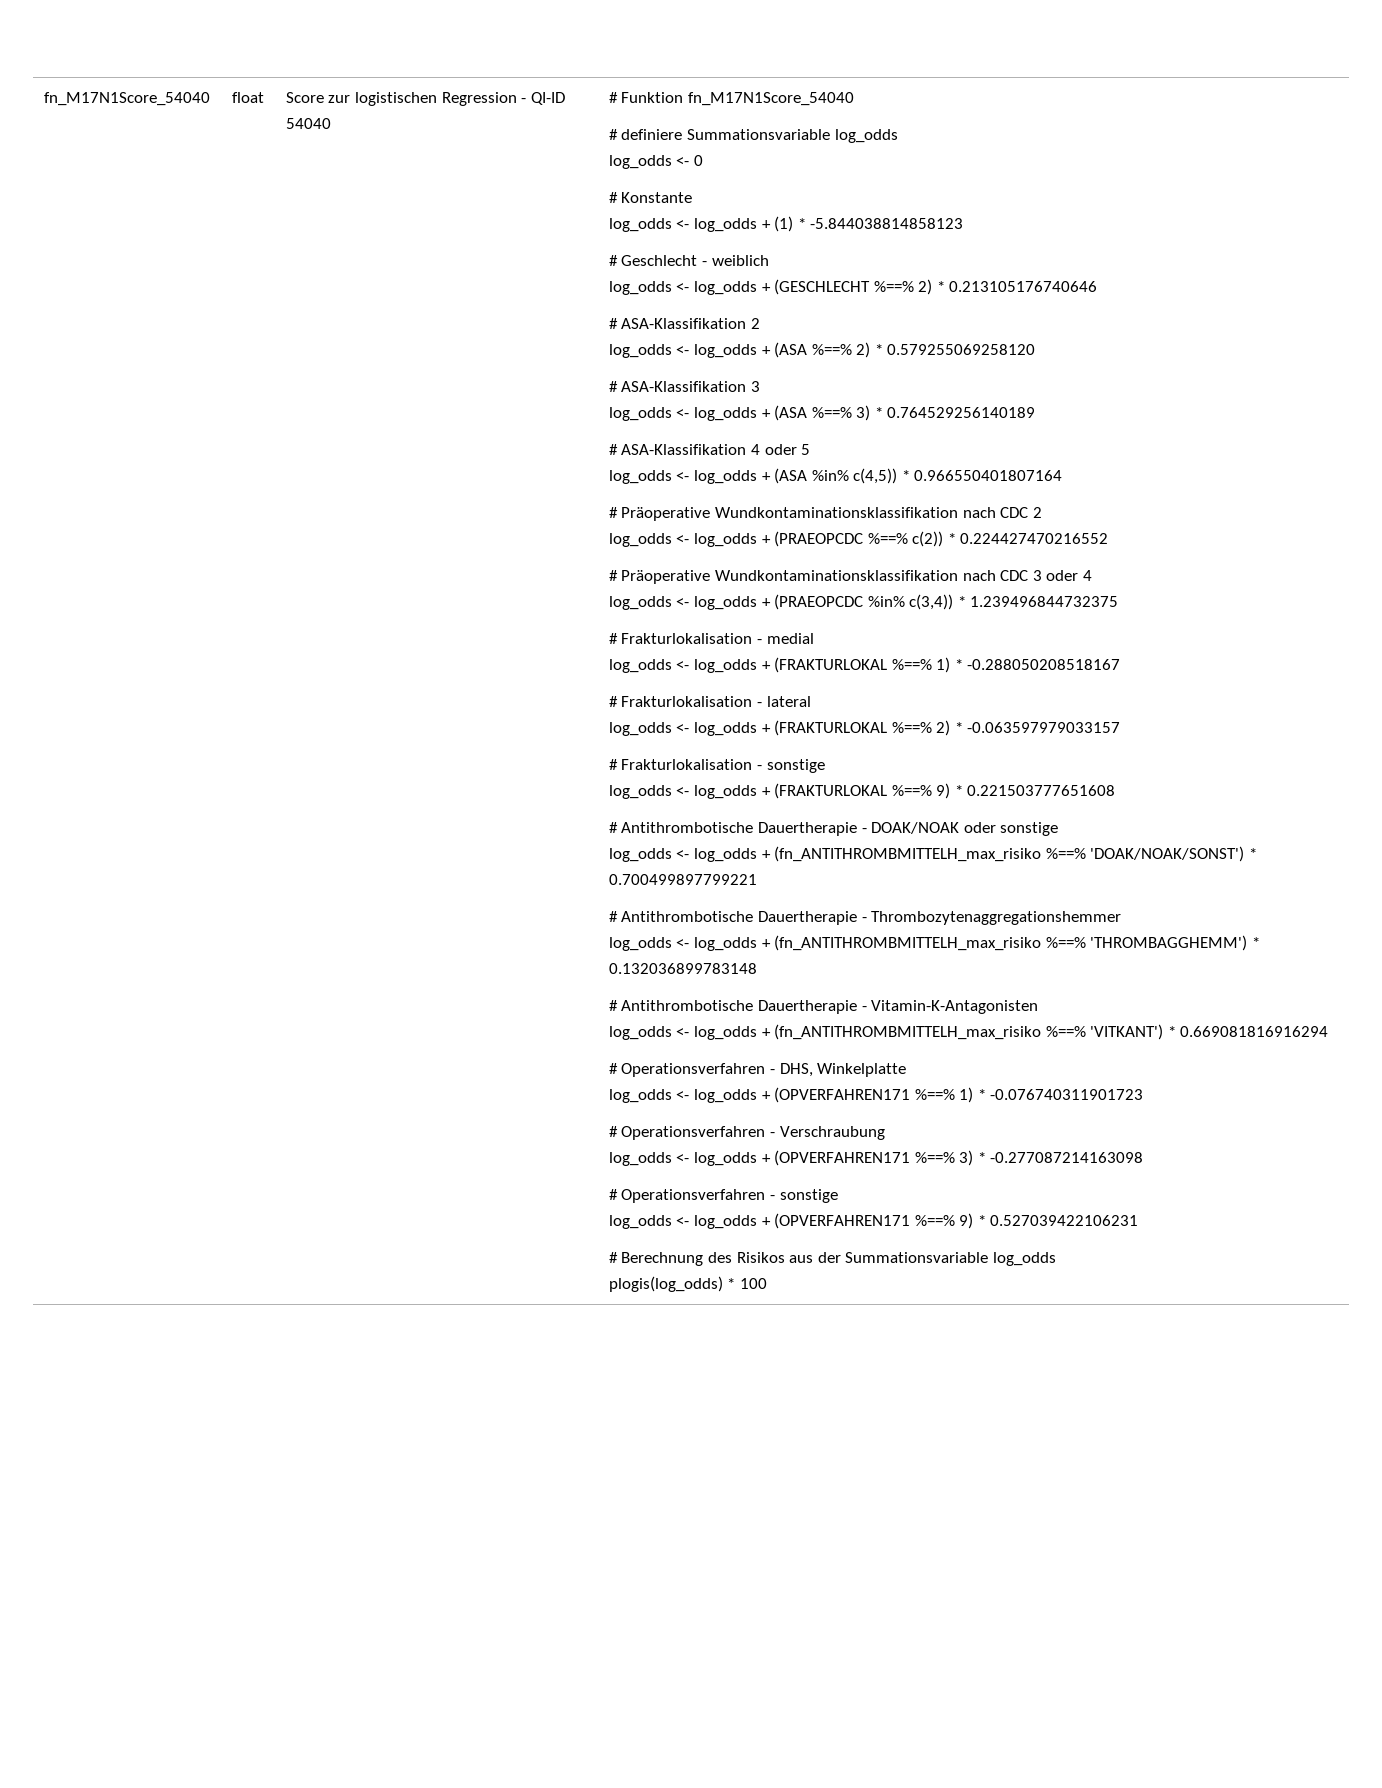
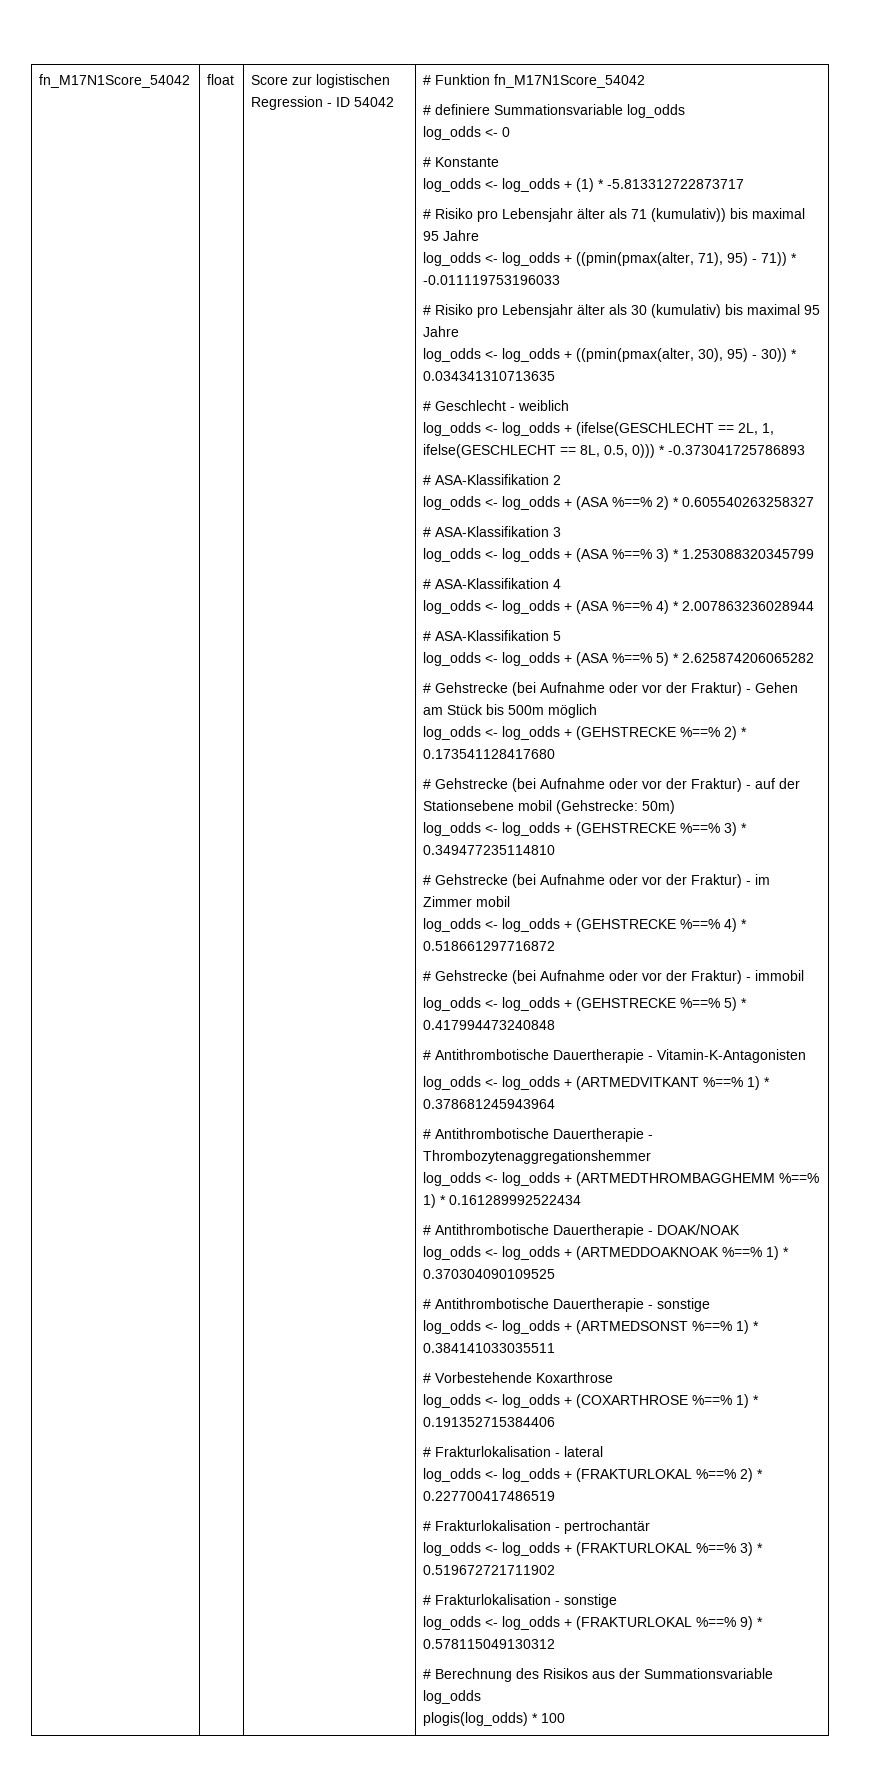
[43,92,210,106] fn_M17N1Score_54040 -> [39,74,191,88] fn_M17N1Score_54042
[530,92,565,105] [285,118,331,129] QI-ID 54040 -> [336,97,395,107] ID 54042
[687,92,854,106] fn_M17N1Score_54040 -> [494,74,646,88] fn_M17N1Score_54042
[810,218,964,229] -5.844038814858123 -> [607,179,745,189] [423,208,806,222] [423,230,480,241] [423,252,798,266] [423,275,561,285] [423,304,821,318] [423,326,460,337] [423,348,798,362] [423,371,556,381] -5.813312722873717 // # Risiko pro Lebensjahr älter als 71 (kumulativ)) bis maximal 95 Jahre // log_odds <- log_odds + ((pmin(pmax(alter, 71), 95) - 71)) * -0.011119753196033 // # Risiko pro Lebensjahr älter als 30 (kumulativ) bis maximal 95 Jahre // log_odds <- log_odds + ((pmin(pmax(alter, 30), 95) - 30)) * 0.034341310713635
[774,279,1098,295] (GESCHLECHT %==% 2) * 0.213105176740646 -> [576,422,775,436] [423,444,806,458] (ifelse(GESCHLECHT == 2L, 1, ifelse(GESCHLECHT == 8L, 0.5, 0))) * -0.373041725786893
[887,344,1036,355] 0.579255069258120 -> [682,497,815,507] 0.605540263258327
[887,407,1036,418] 0.764529256140189 -> [682,549,815,559] 1.253088320345799
[764,444,797,455] oder -> [423,600,815,614] [423,630,550,641] // log_odds <- log_odds + (ASA %==% 4) * 2.007863236028944 // # ASA-Klassifikation
[811,468,1063,484] [608,507,1042,521] [608,531,1109,547] [608,570,1092,584] [608,594,1119,610] [608,633,814,644] [608,657,1121,673] %in% c(4,5)) * 0.966550401807164 // # Präoperative Wundkontaminationsklassifikation nach CDC 2 // log_odds <- log_odds + (PRAEOPCDC %==% c(2)) * 0.224427470216552 // # Präoperative Wundkontaminationsklassifikation nach CDC 3 oder 4 // log_odds <- log_odds + (PRAEOPCDC %in% c(3,4)) * 1.239496844732375 // # Frakturlokalisation - medial // log_odds <- log_odds + (FRAKTURLOKAL %==% 1) * -0.288050208518167 -> [612,652,815,666] [423,682,799,696] [423,704,598,718] [423,726,748,740] [423,749,556,759] [423,778,801,792] [423,800,676,814] [423,822,748,836] [423,845,556,855] [423,874,771,888] [423,896,511,907] [423,918,748,932] [423,941,556,951] [423,970,805,984] [423,997,748,1011] [423,1020,556,1030] [423,1049,807,1063] [423,1076,771,1090] [423,1099,556,1109] [423,1128,654,1142] [423,1150,652,1164] [423,1172,820,1186] [423,1194,582,1208] [423,1224,741,1238] [423,1246,790,1260] [423,1269,556,1279] [423,1298,711,1312] [423,1320,760,1334] [423,1343,556,1353] [423,1372,614,1383] [423,1394,760,1408] [423,1417,556,1427] %==% 5) * 2.625874206065282 // # Gehstrecke (bei Aufnahme oder vor der Fraktur) - Gehen am Stück bis 500m möglich // log_odds <- log_odds + (GEHSTRECKE %==% 2) * 0.173541128417680 // # Gehstrecke (bei Aufnahme oder vor der Fraktur) - auf der Stationsebene mobil (Gehstrecke: 50m) // log_odds <- log_odds + (GEHSTRECKE %==% 3) * 0.349477235114810 // # Gehstrecke (bei Aufnahme oder vor der Fraktur) - im Zimmer mobil // log_odds <- log_odds + (GEHSTRECKE %==% 4) * 0.518661297716872 // # Gehstrecke (bei Aufnahme oder vor der Fraktur) - immobil // log_odds <- log_odds + (GEHSTRECKE %==% 5) * 0.417994473240848 // # Antithrombotische Dauertherapie - Vitamin-K-Antagonisten // log_odds <- log_odds + (ARTMEDVITKANT %==% 1) * 0.378681245943964 // # Antithrombotische Dauertherapie - Thrombozytenaggregationshemmer // log_odds <- log_odds + (ARTMEDTHROMBAGGHEMM %==% 1) * 0.161289992522434 // # Antithrombotische Dauertherapie - DOAK/NOAK // log_odds <- log_odds + (ARTMEDDOAKNOAK %==% 1) * 0.370304090109525 // # Antithrombotische Dauertherapie - sonstige // log_odds <- log_odds + (ARTMEDSONST %==% 1) * 0.384141033035511 // # Vorbestehende Koxarthrose // log_odds <- log_odds + (COXARTHROSE %==% 1) * 0.191352715384406
[967,722,1121,733] -0.063597979033157 -> [423,1491,556,1501] [423,1520,651,1534] [423,1542,764,1556] [423,1565,556,1575] 0.227700417486519 // # Frakturlokalisation - pertrochantär // log_odds <- log_odds + (FRAKTURLOKAL %==% 3) * 0.519672721711902
[967,785,1116,796] [608,822,1059,836] [608,846,1257,862] [608,874,757,885] [608,911,1122,925] [608,935,1260,951] [608,963,757,974] [608,1000,1039,1014] [608,1024,1329,1040] [608,1063,907,1077] [608,1087,1144,1103] [608,1126,885,1140] [608,1150,1144,1166] [608,1189,838,1203] [608,1213,1139,1229] 0.221503777651608 // # Antithrombotische Dauertherapie - DOAK/NOAK oder sonstige // log_odds <- log_odds + (fn_ANTITHROMBMITTELH_max_risiko %==% 'DOAK/NOAK/SONST') * 0.700499897799221 // # Antithrombotische Dauertherapie - Thrombozytenaggregationshemmer // log_odds <- log_odds + (fn_ANTITHROMBMITTELH_max_risiko %==% 'THROMBAGGHEMM') * 0.132036899783148 // # Antithrombotische Dauertherapie - Vitamin-K-Antagonisten // log_odds <- log_odds + (fn_ANTITHROMBMITTELH_max_risiko %==% 'VITKANT') * 0.669081816916294 // # Operationsverfahren - DHS, Winkelplatte // log_odds <- log_odds + (OPVERFAHREN171 %==% 1) * -0.076740311901723 // # Operationsverfahren - Verschraubung // log_odds <- log_odds + (OPVERFAHREN171 %==% 3) * -0.277087214163098 // # Operationsverfahren - sonstige // log_odds <- log_odds + (OPVERFAHREN171 %==% 9) * 0.527039422106231 -> [423,1639,556,1649] 0.578115049130312

